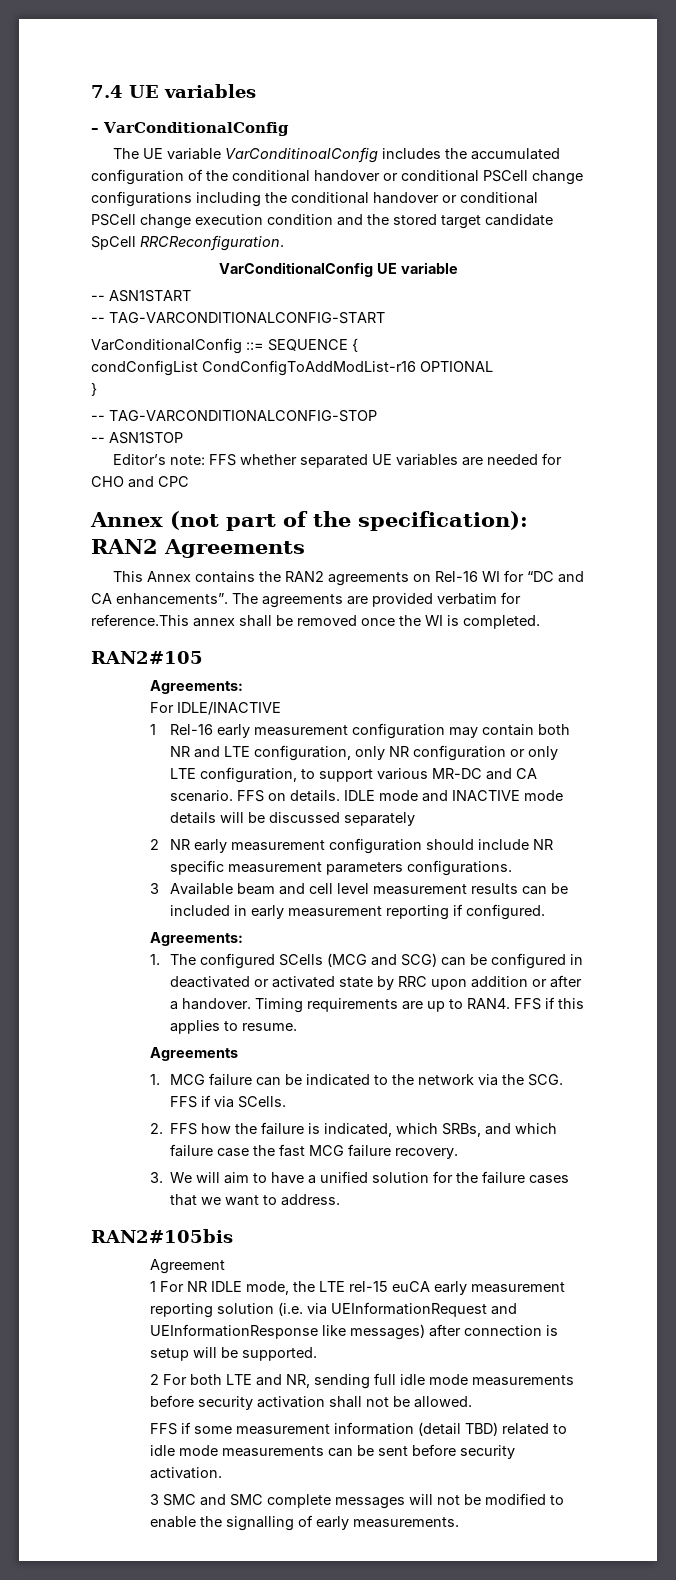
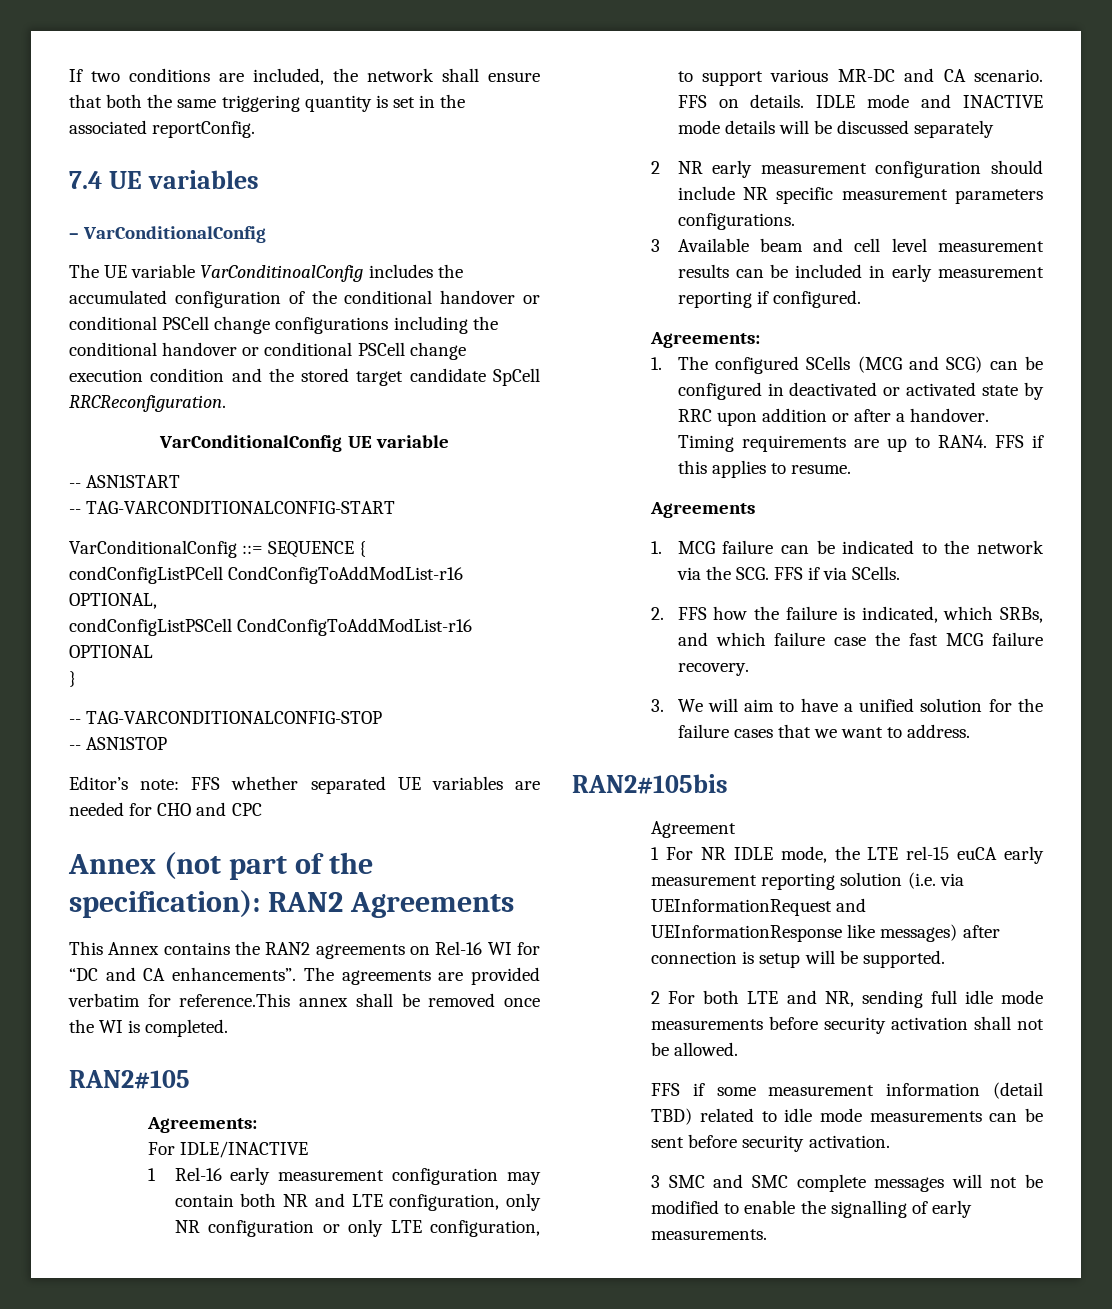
(91, 91) none -> [69,68,540,85] [69,94,466,112] [69,120,256,138] If two conditions are included, the network shall ensure that both the same triggering quantity is set in the associated reportConfig. //
[91,360,198,376] condConfigList -> [69,566,464,584] [69,593,157,609] [69,618,232,636] condConfigListPCell CondConfigToAddModList-r16 OPTIONAL, // condConfigListPSCell

